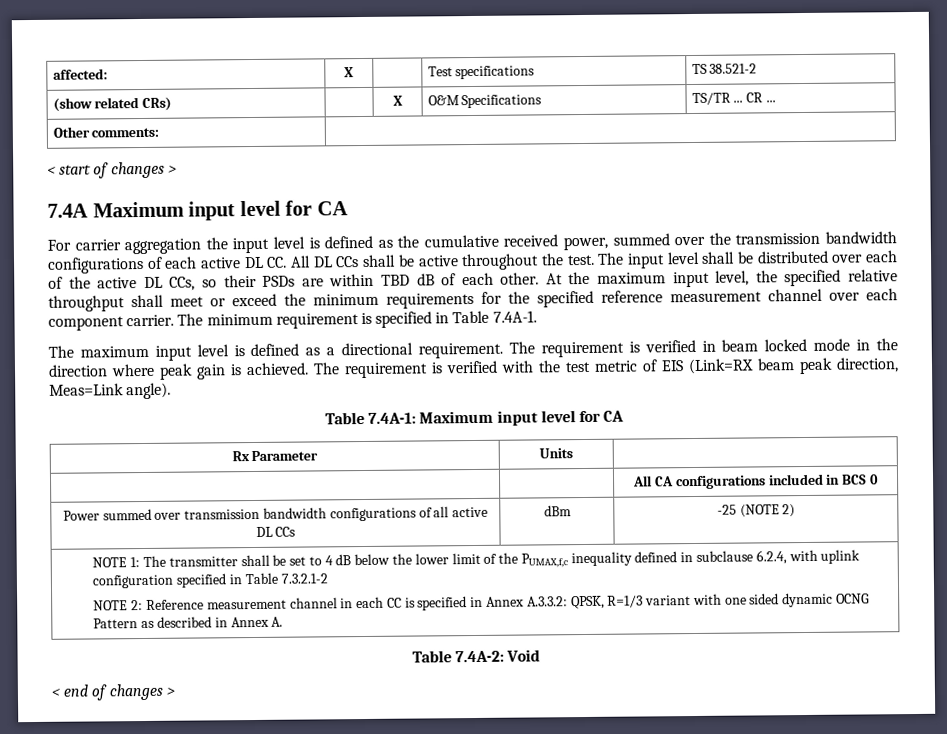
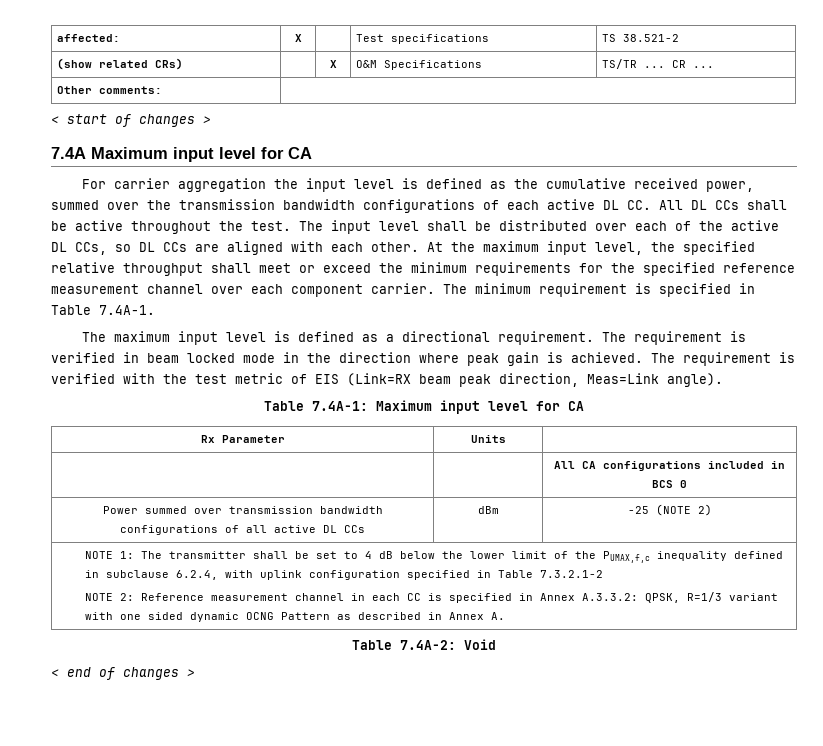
[223,273,457,288] their PSDs are within TBD dB of -> [139,241,323,255] DL CCs are aligned with

